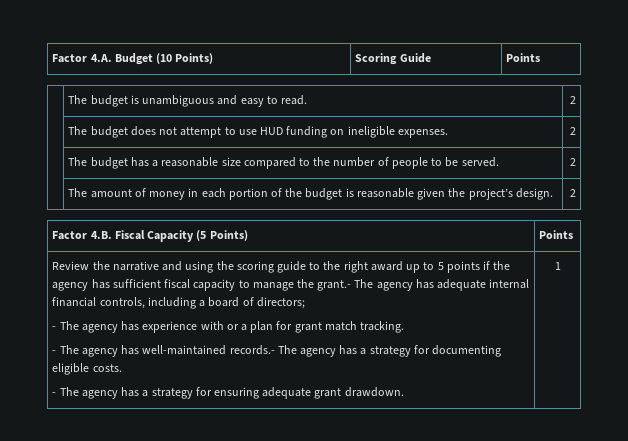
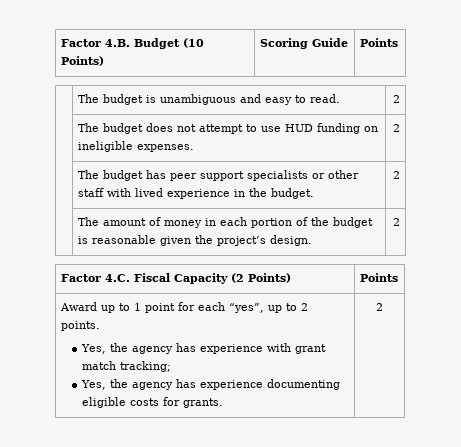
[52,54,112,63] Factor 4.A. -> [60,39,130,47] Factor 4.B.
[152,157,499,169] a reasonable size compared to the number of people to be served. -> [169,170,359,181] [77,188,314,199] peer support specialists or other staff with lived experience in the budget.
[90,231,112,239] 4.B. -> [104,274,130,282] 4.C.
[196,230,207,241] (5 -> [230,273,244,283] (2
[52,261,511,273] [52,279,530,291] [52,297,305,309] [52,321,405,333] [52,345,502,357] [52,363,122,375] [52,387,404,399] [554,262,561,270] Review the narrative and using the scoring guide to the right award up to 5 points if the agency has sufficient fiscal capacity to manage the grant.- The agency has adequate internal financial controls, including a board of directors; // - The agency has experience with or a plan for grant match tracking. // - The agency has well-maintained records.- The agency has a strategy for documenting eligible costs. // - The agency has a strategy for ensuring adequate grant drawdown. | 1 -> [59,302,308,313] [60,321,100,331] [80,343,326,354] [81,361,171,372] [80,379,340,390] [81,397,223,408] [376,303,383,311] Award up to 1 point for each “yes”, up to 2 points. // Yes, the agency has experience with grant match tracking; // Yes, the agency has experience documenting eligible costs for grants. | 2

